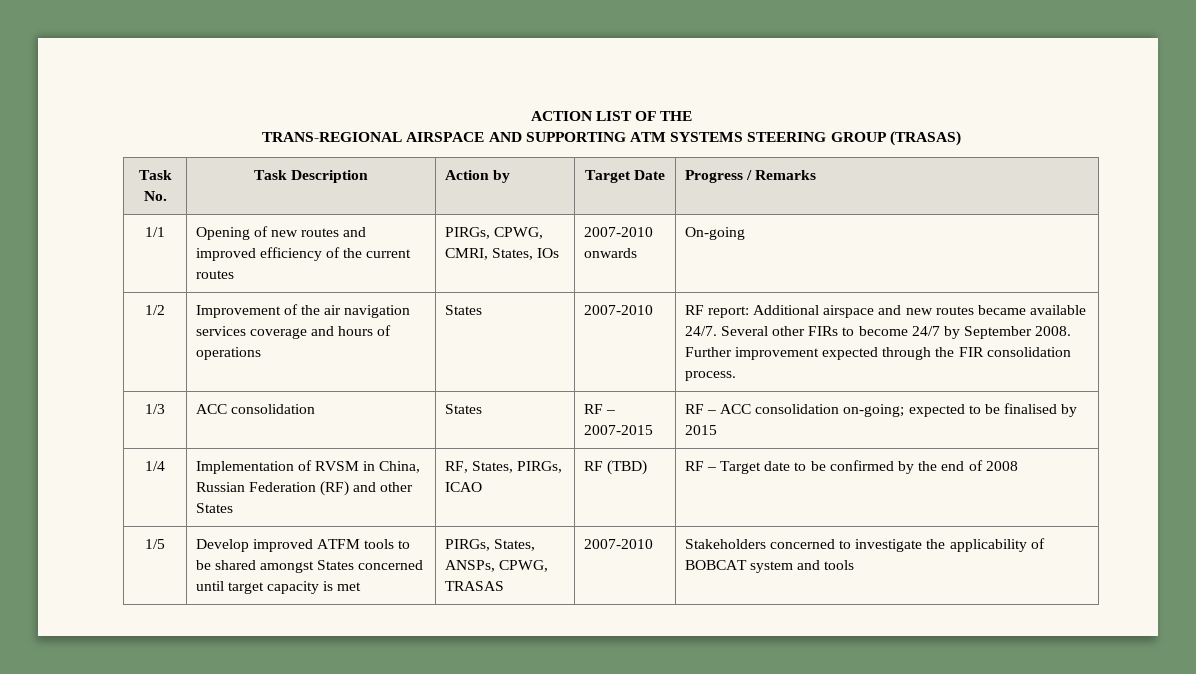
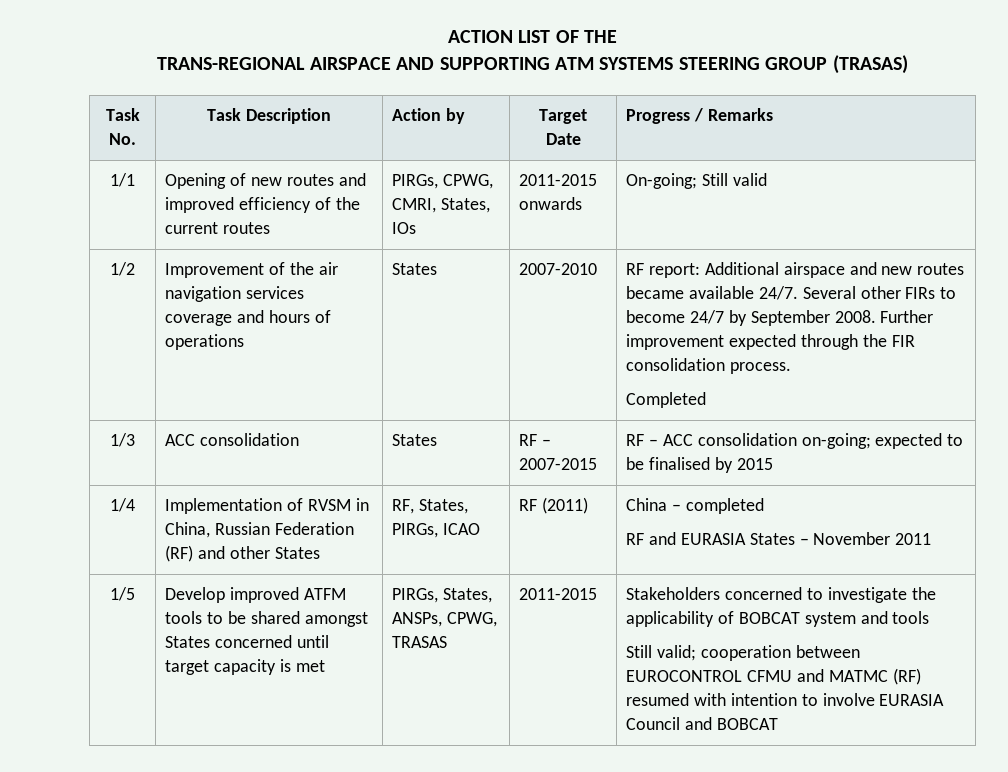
[583,227,653,237] 2007-2010 -> [519,174,598,186] 2011-2015
[684,227,745,240] On-going -> [626,173,767,189] On-going; Still valid
(736, 376) none -> [626,392,707,408] // Completed
[606,460,647,475] [684,460,1018,474] (TBD) | RF – Target date to be confirmed by the end of 2008 -> [541,497,588,514] [626,498,764,514] [626,532,932,545] (2011) | China – completed // RF and EURASIA States – November 2011
[583,539,653,549] 2007-2010 -> [519,588,598,600] 2011-2015
(855, 565) none -> [626,645,860,661] [626,668,921,685] [626,693,945,706] [626,717,778,730] // Still valid; cooperation between EUROCONTROL CFMU and MATMC (RF) resumed with intention to involve EURASIA Council and BOBCAT

